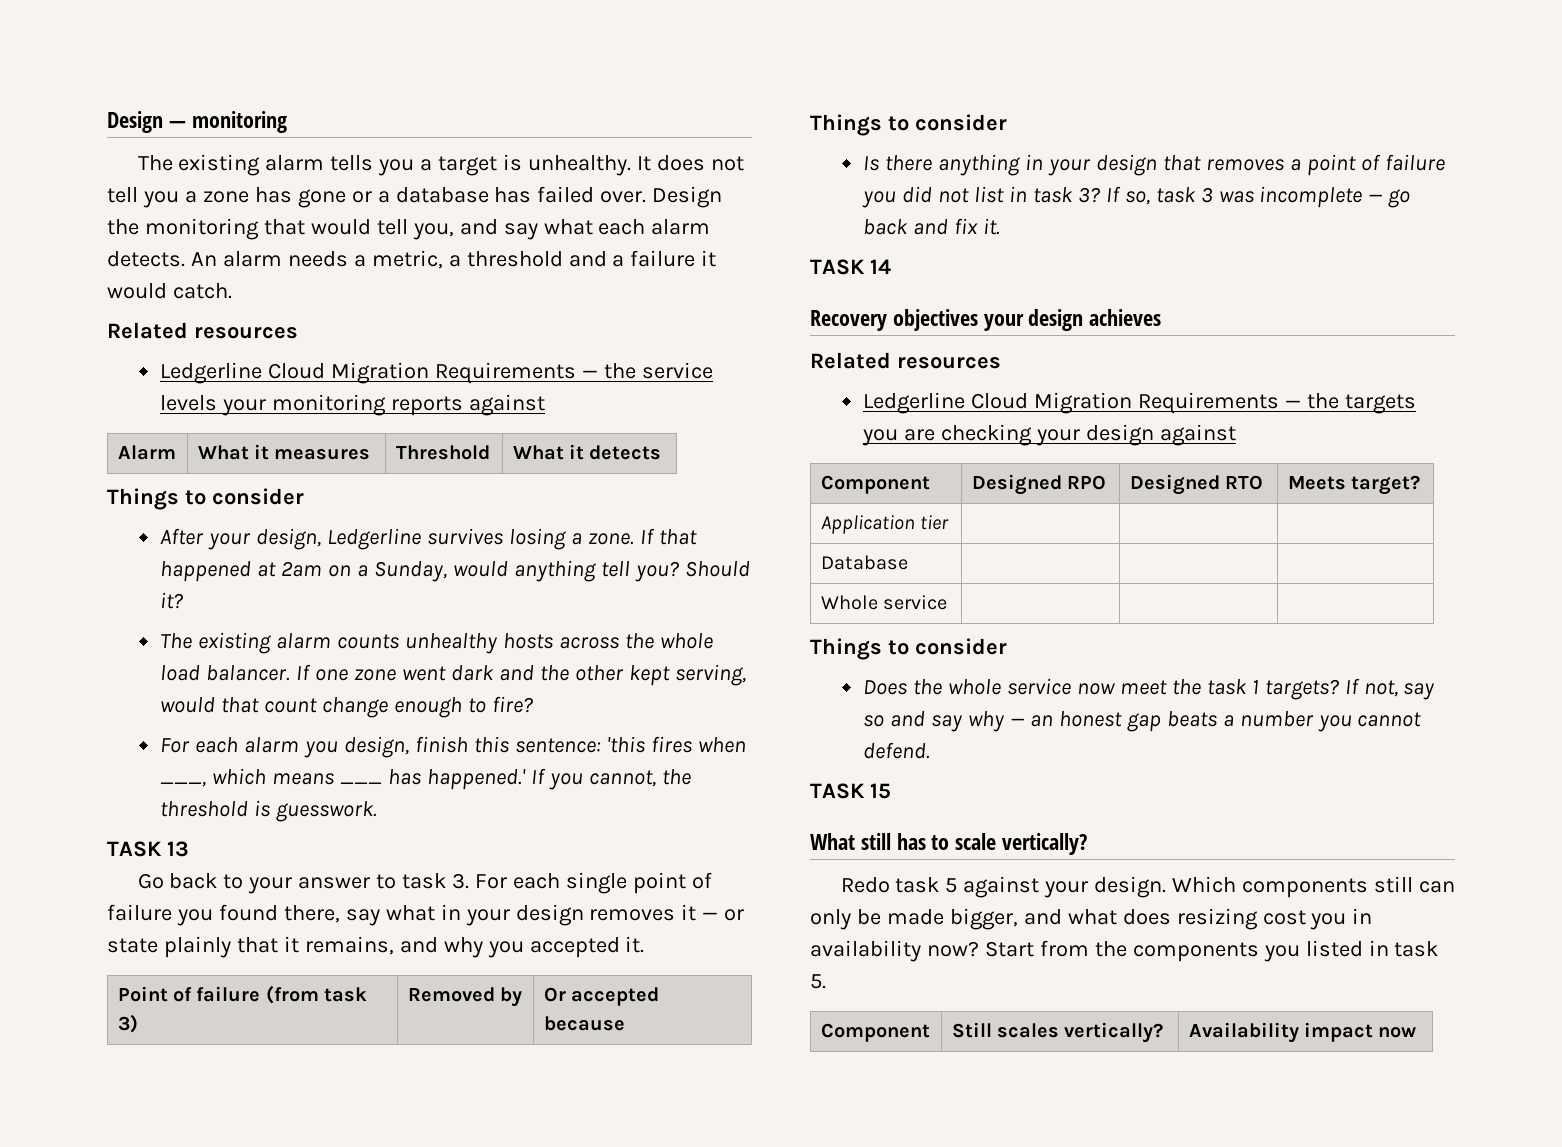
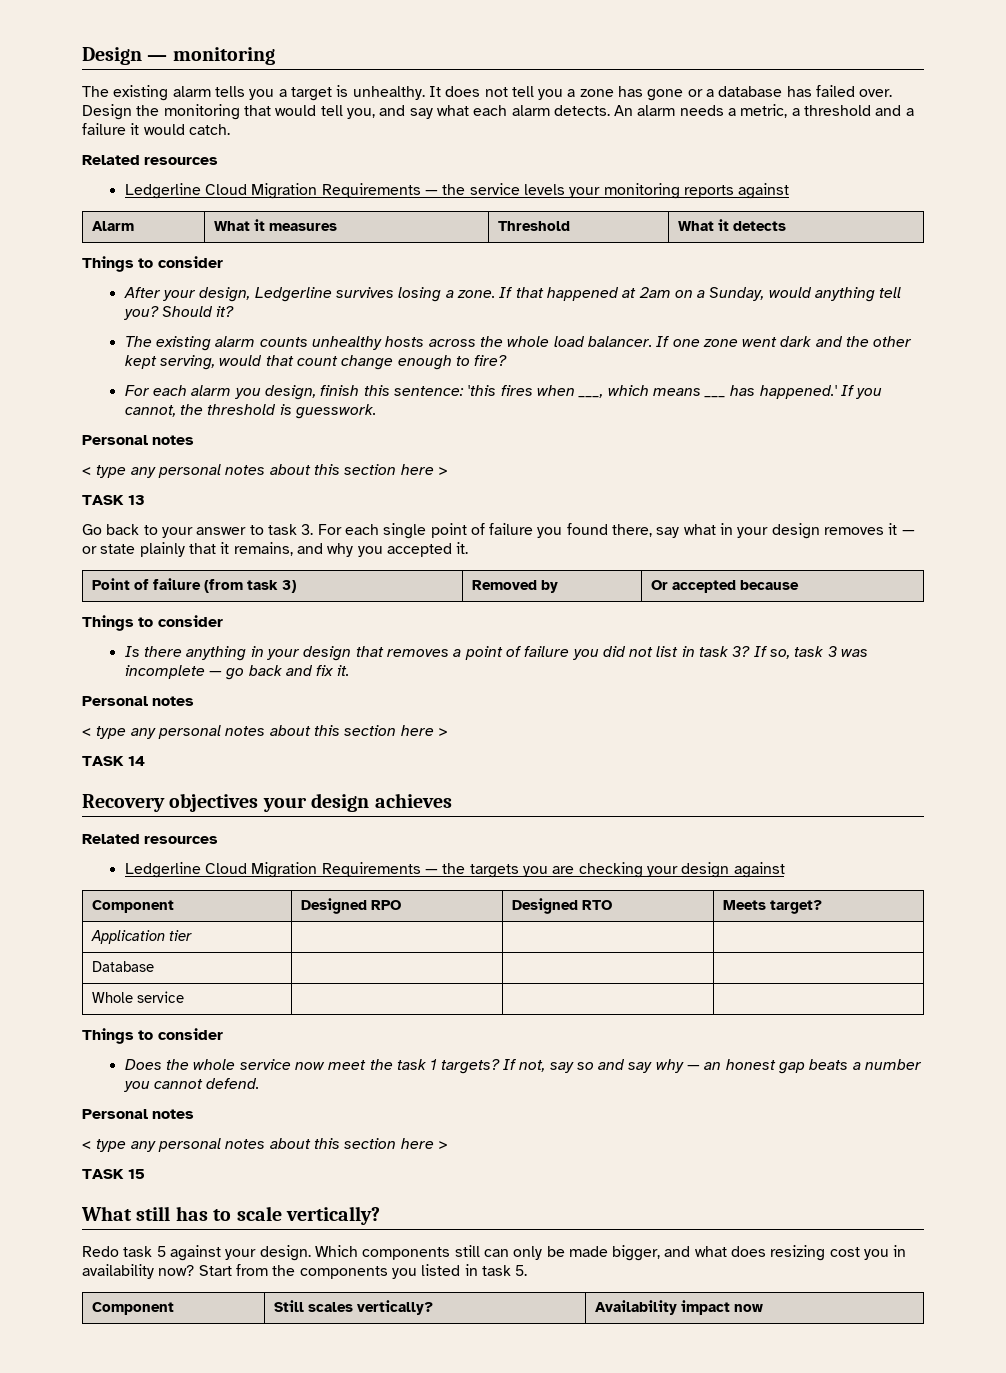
(378, 811) none -> [82,435,195,445] [82,464,448,478] // Personal notes // < type any personal notes about this section here >
(1000, 226) none -> [82,696,195,706] [82,725,448,739] // Personal notes // < type any personal notes about this section here >
(931, 750) none -> [82,1109,195,1119] [82,1138,448,1152] // Personal notes // < type any personal notes about this section here >

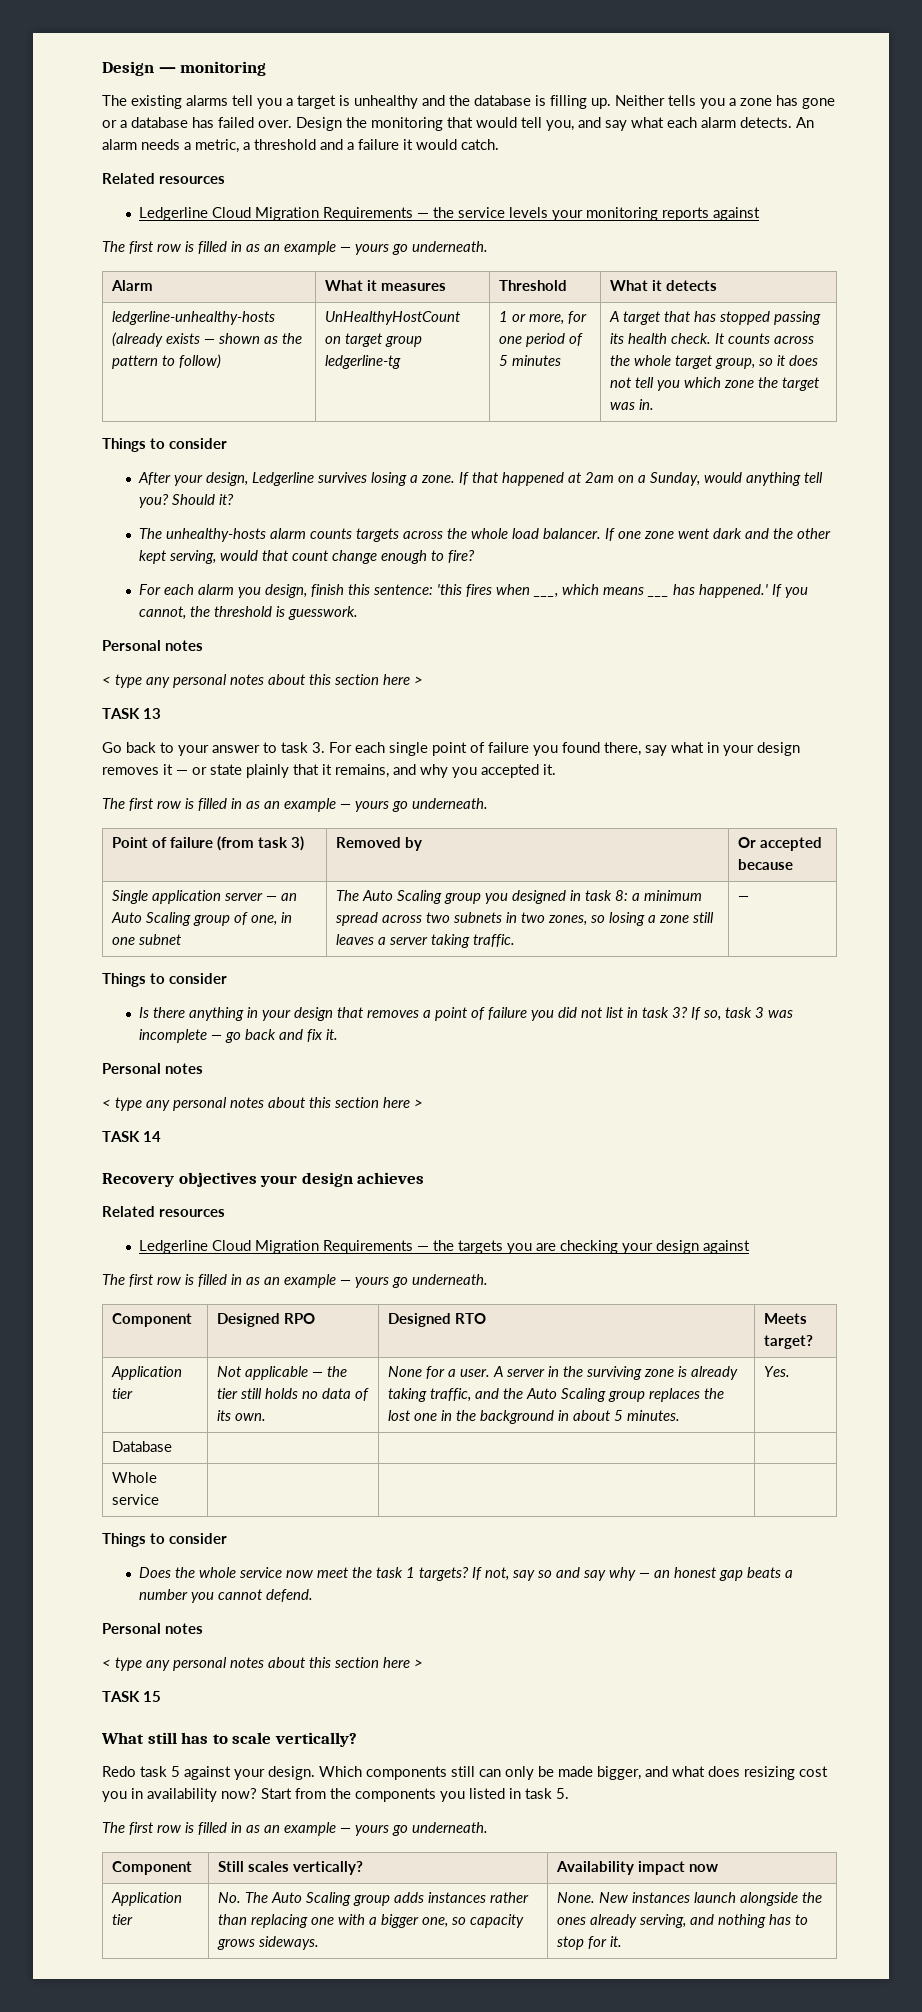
[172,86,245,97] alarm tells -> [186,95,253,106] alarms tell
[352,86,534,100] unhealthy. It does not tell -> [354,95,696,109] unhealthy and the database is filling up. Neither tells
(790, 191) none -> [102,241,488,255] // The first row is filled in as an example — yours go underneath.
(787, 226) none -> [112,311,276,325] [112,332,303,347] [112,354,222,369] [325,311,462,325] [325,333,423,347] [325,355,402,369] [499,311,588,325] [499,333,584,347] [499,355,562,366] [609,311,822,325] [610,333,815,344] [610,355,819,369] [610,377,821,391] [610,399,655,410] // ledgerline-unhealthy-hosts (already exists — shown as the pattern to follow) | UnHealthyHostCount on target group ledgerline-tg | 1 or more, for one period of 5 minutes | A target that has stopped passing its health check. It counts across the whole target group, so it does not tell you which zone the target was in.
[155,336,211,351] existing -> [165,528,266,542] unhealthy-hosts
[311,336,425,350] unhealthy hosts -> [355,528,399,542] targets
(469, 548) none -> [102,798,488,812] // The first row is filled in as an example — yours go underneath.
(800, 585) none -> [112,890,298,904] [111,912,293,926] [112,934,183,945] [336,890,703,904] [336,912,715,926] [336,934,516,948] [738,896,750,901] // Single application server — an Auto Scaling group of one, in one subnet | The Auto Scaling group you designed in task 8: a minimum spread across two subnets in two zones, so losing a zone still leaves a server taking traffic. | —
(785, 870) none -> [102,1274,488,1288] // The first row is filled in as an example — yours go underneath.
(193, 935) | | -> [217,1366,348,1380] [217,1388,370,1401] [217,1410,267,1421] [388,1366,739,1380] [388,1388,725,1402] [388,1410,681,1424] [764,1366,791,1377] Not applicable — the tier still holds no data of its own. | None for a user. A server in the surviving zone is already taking traffic, and the Auto Scaling group replaces the lost one in the background in about 5 minutes. | Yes.
(528, 1270) none -> [102,1822,488,1836] // The first row is filled in as an example — yours go underneath.
(764, 1308) none -> [111,1892,183,1906] [112,1914,134,1925] [218,1892,530,1906] [218,1914,525,1928] [217,1936,320,1950] [557,1892,823,1906] [557,1914,809,1928] [557,1936,623,1950] // Application tier | No. The Auto Scaling group adds instances rather than replacing one with a bigger one, so capacity grows sideways. | None. New instances launch alongside the ones already serving, and nothing has to stop for it.

